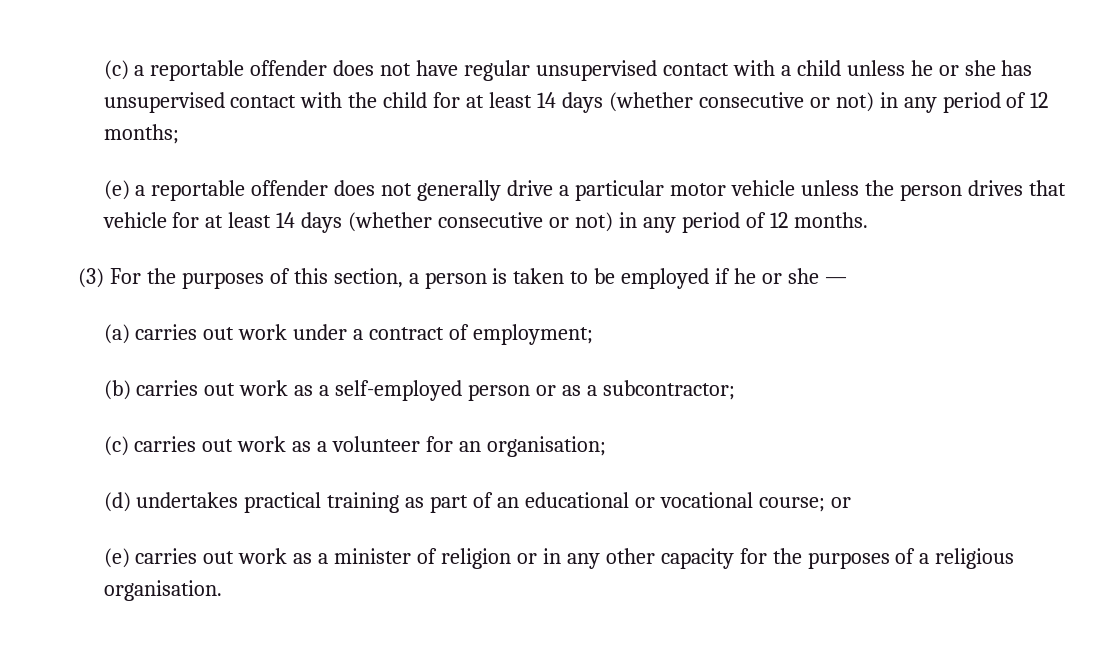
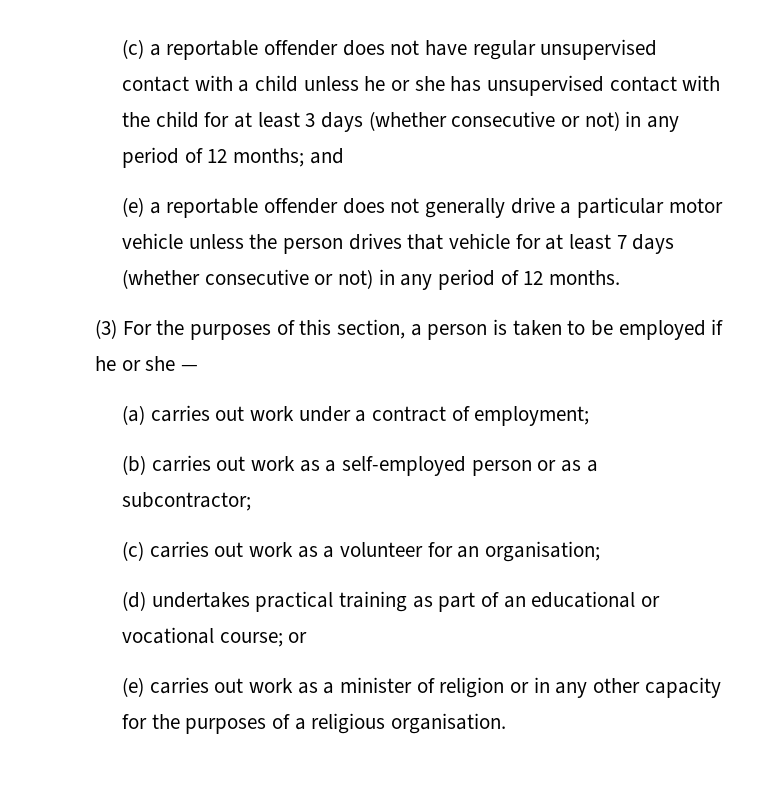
[537,92,557,108] 14 -> [305,113,316,127] 3
(179, 134) none -> [309,148,344,164] and
[276,212,296,228] 14 -> [616,235,627,249] 7

